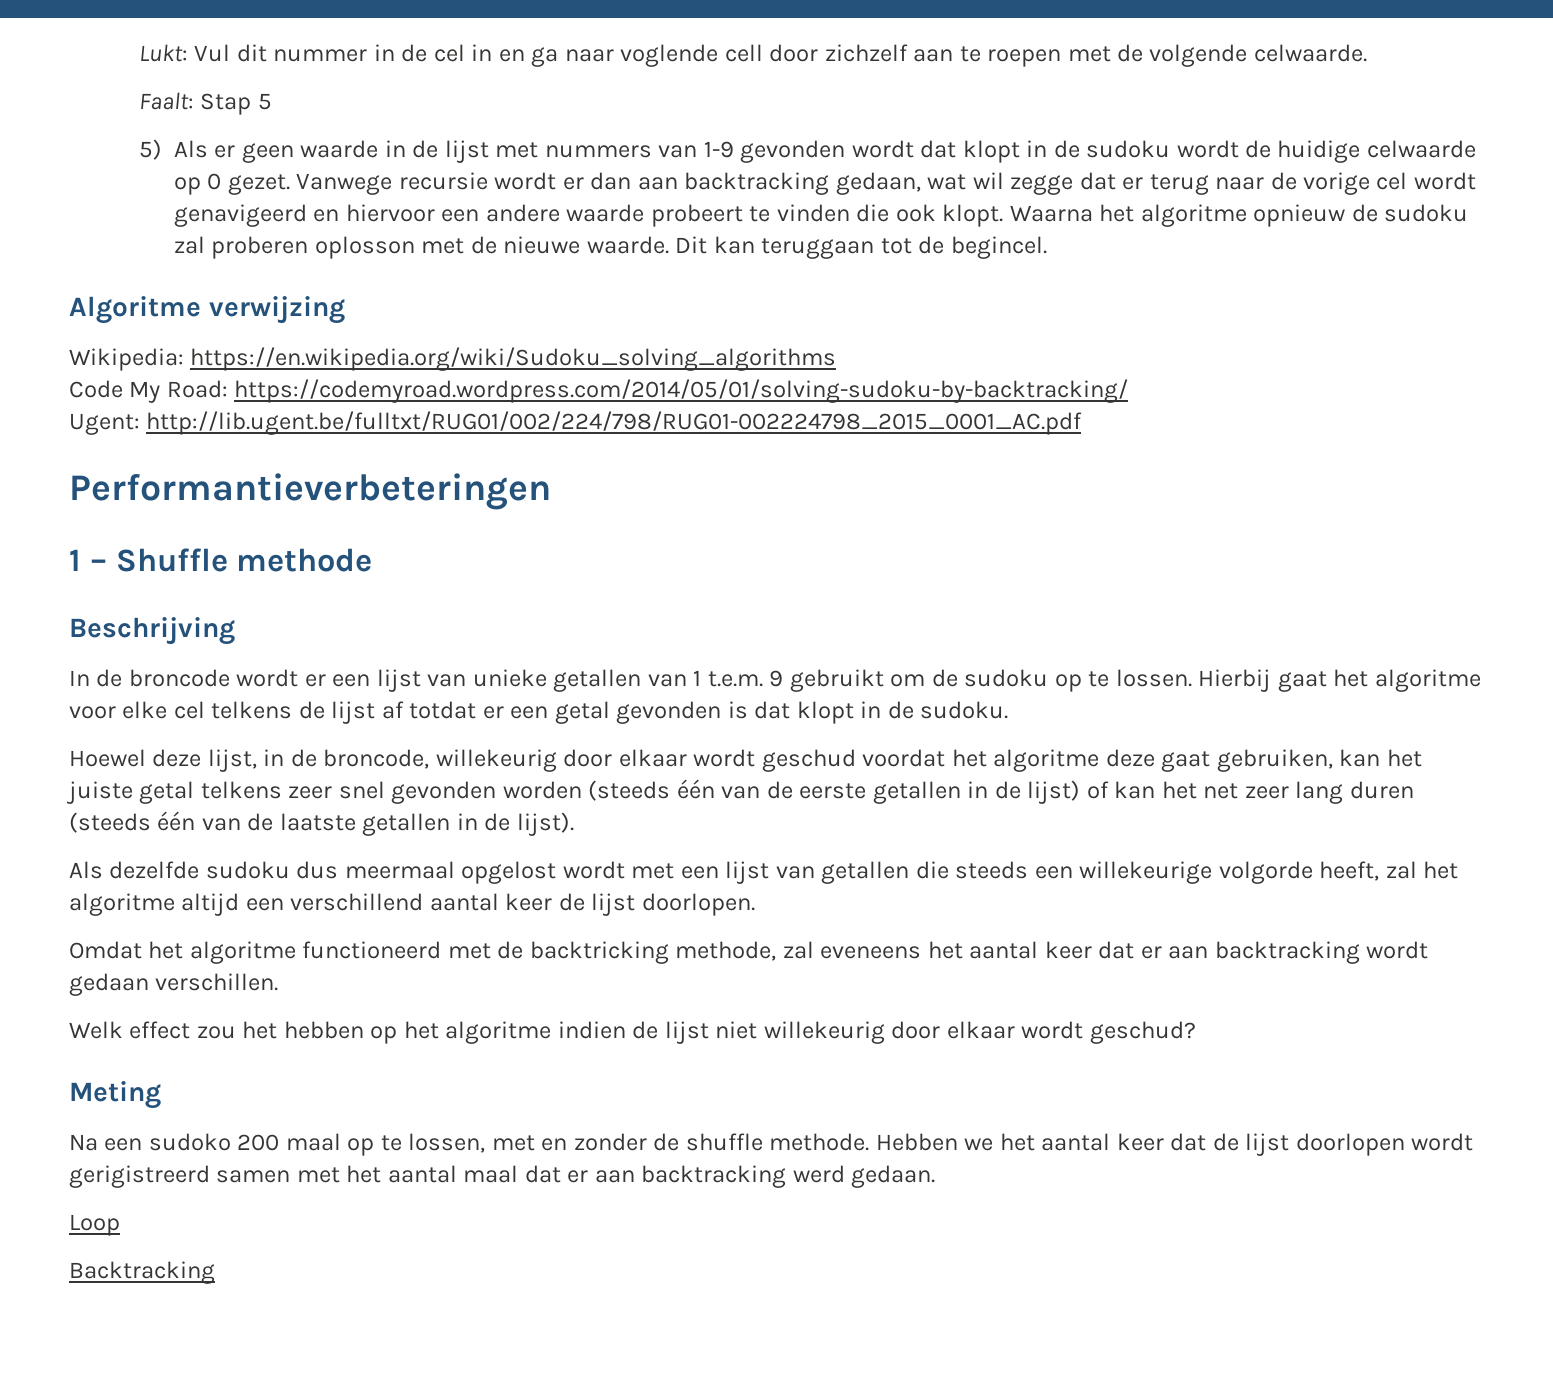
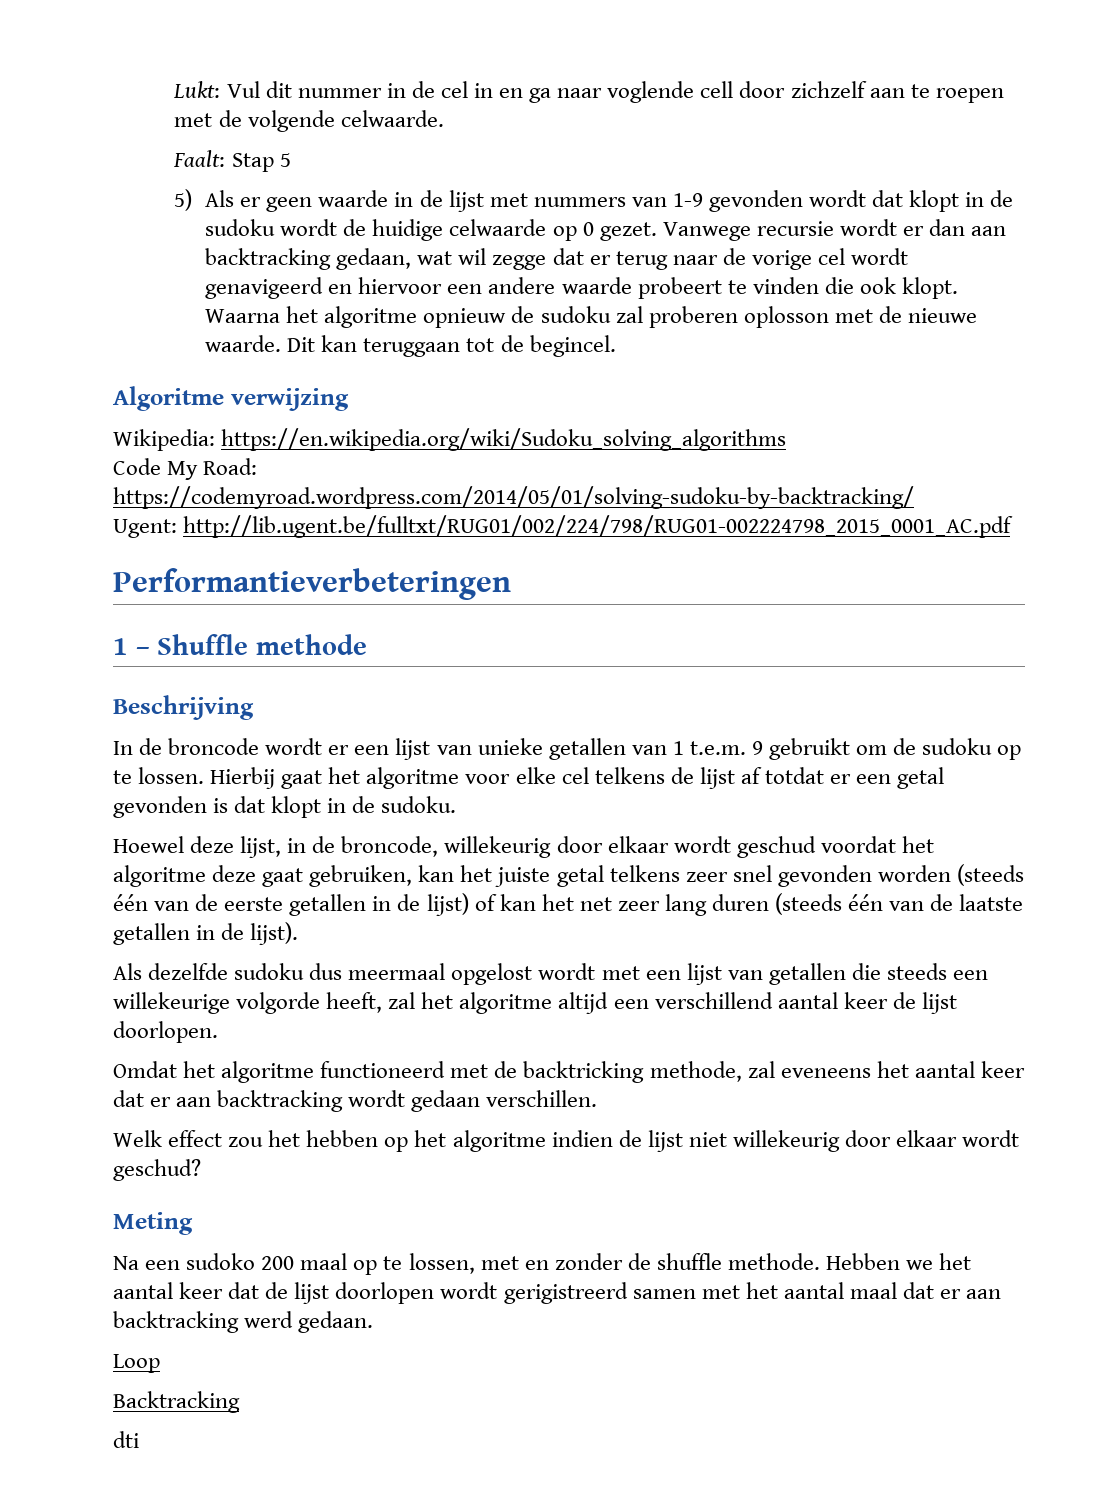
(215, 1272) none -> [113,1431,139,1448] // dti

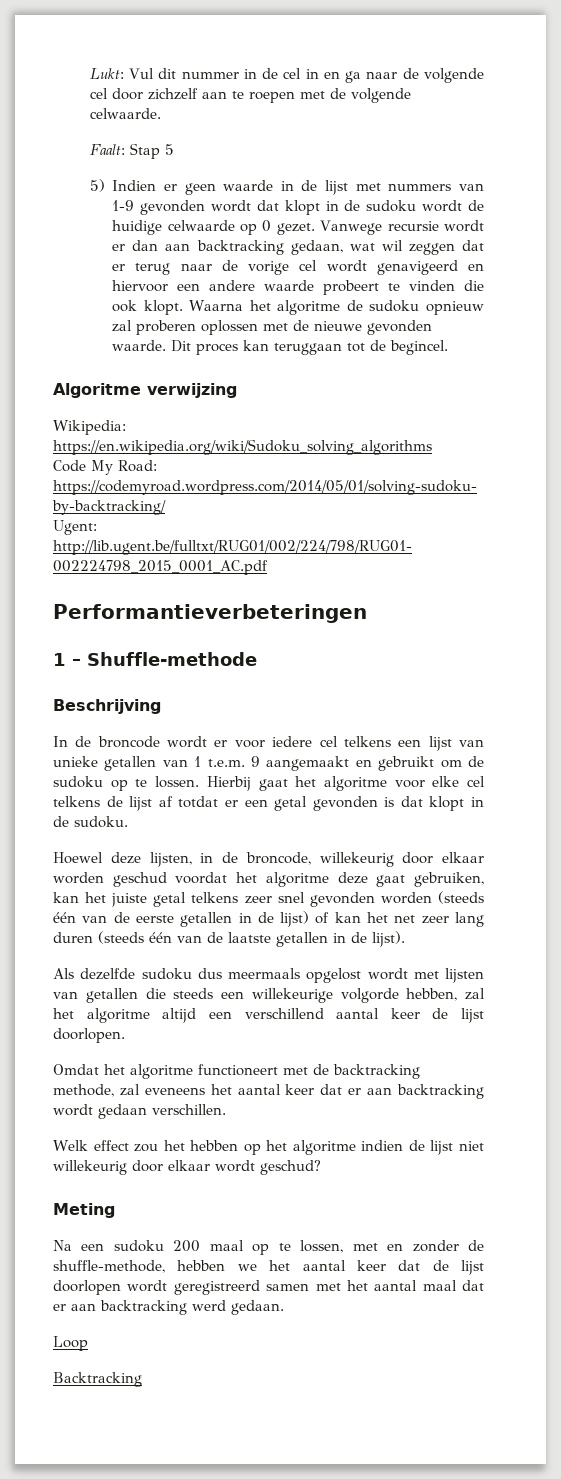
[607,81,734,103] voglende cell -> [402,68,484,83] [89,88,108,99] de volgende cel
[205,190,235,207] Als -> [112,180,157,191] Indien
[492,255,547,270] zegge -> [408,243,455,255] zeggen
[423,306,611,328] opnieuw de sudoku -> [346,300,484,315] de sudoku opnieuw
[743,306,829,328] oplosson -> [201,320,259,335] oplossen
(977, 315) none -> [367,320,433,335] gevonden
(316, 344) none -> [196,343,239,355] proces
[157,634,367,655] Shuffle methode -> [87,652,257,666] Shuffle-methode
(350, 750) none -> [234,736,391,748] voor iedere cel telkens
(763, 748) none -> [266,756,372,771] aangemaakt en
[240,836,282,858] lijst, -> [149,852,192,867] lijsten,
[673,836,731,853] wordt -> [53,872,104,884] worden
[348,963,446,980] meermaal -> [228,968,300,979] meermaals
[645,963,722,985] een lijst -> [445,968,484,983] lijsten
[326,992,383,1013] heeft, -> [406,988,458,1001] hebben,
[320,1061,645,1083] functioneerd met de backtricking -> [198,1064,420,1079] functioneert met de backtracking
[186,1253,256,1270] sudoko -> [113,1240,164,1252] sudoku
[656,1253,901,1270] shuffle methode. Hebben -> [53,1260,226,1273] shuffle-methode, hebben
[503,1282,628,1304] gerigistreerd -> [173,1280,260,1295] geregistreerd
[113,1431,139,1448] // dti -> (142, 1379) none

